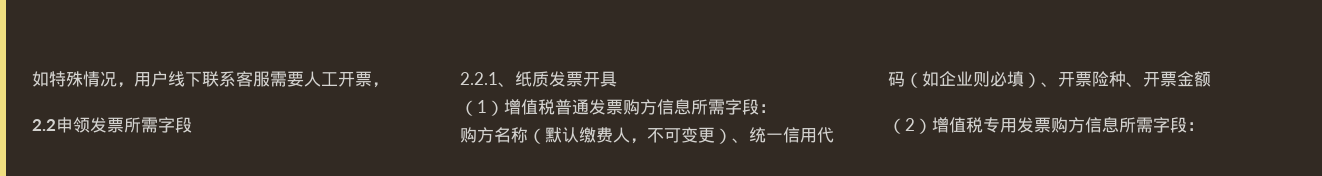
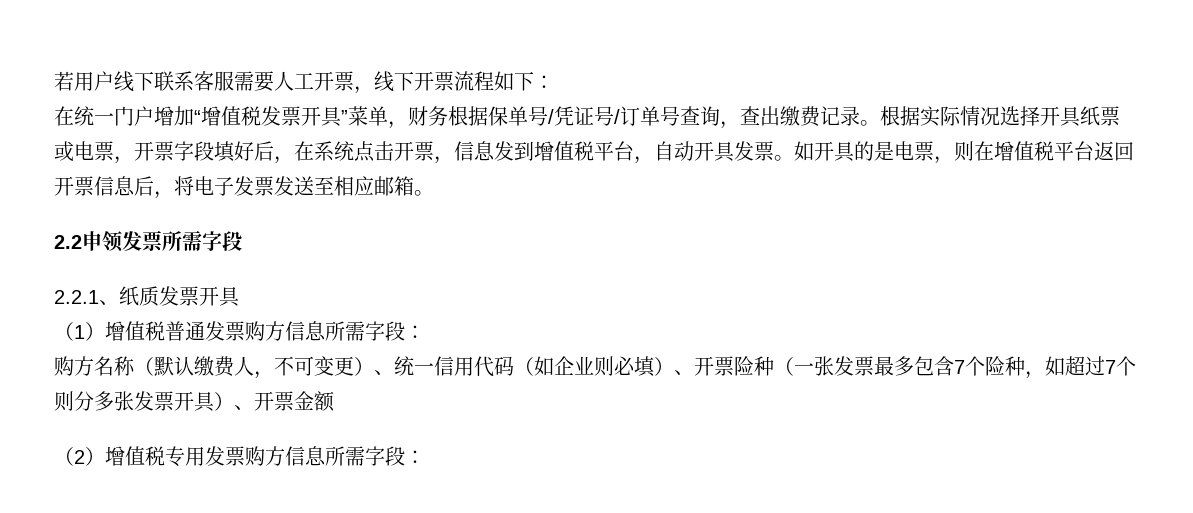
[32,71,134,88] 如特殊情况， -> [54,71,74,91] 若
(389, 85) none -> [374,71,554,92] [54,106,1120,129] [54,141,1134,164] [54,176,434,199] 线下开票流程如下： // 在统一门户增加“增值税发票开具”菜单，财务根据保单号/凭证号/订单号查询，查出缴费记录。根据实际情况选择开具纸票或电票，开票字段填好后，在系统点击开票，信息发到增值税平台，自动开具发票。如开具的是电票，则在增值税平台返回开票信息后，将电子发票发送至相应邮箱。
(1126, 79) none -> [774,356,1136,379] [54,391,234,412] （一张发票最多包含7个险种，如超过7个则分多张发票开具）

